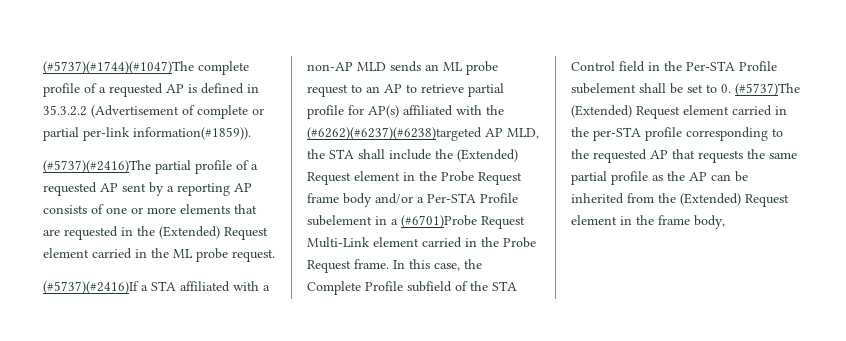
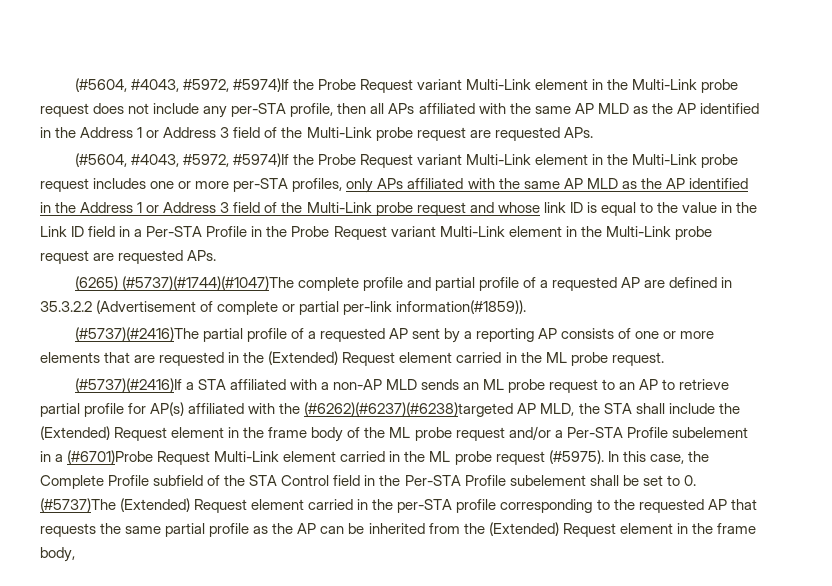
[43,61,249,75] [43,83,197,97] (#5737)(#1744)(#1047)The complete profile of a requested AP is -> [74,78,739,93] [40,103,759,118] [40,127,593,141] [74,153,739,168] [40,178,748,193] [40,202,758,216] [40,226,712,240] [40,250,217,264] [74,276,666,291] (#5604, #4043, #5972, #5974)If the Probe Request variant Multi-Link element in the Multi-Link probe request does not include any per-STA profile, then all APs affiliated with the same AP MLD as the AP identified in the Address 1 or Address 3 field of the Multi-Link probe request are requested APs. // (#5604, #4043, #5972, #5974)If the Probe Request variant Multi-Link element in the Multi-Link probe request includes one or more per-STA profiles, only APs affiliated with the same AP MLD as the AP identified in the Address 1 or Address 3 field of the Multi-Link probe request and whose link ID is equal to the value in the Link ID field in a Per-STA Profile in the Probe Request variant Multi-Link element in the Multi-Link probe request are requested APs. // (6265) (#5737)(#1744)(#1047)The complete profile and partial profile of a requested AP are
[441,171,522,185] [307,193,372,207] Probe Request frame body -> [268,427,505,442] frame body of the ML probe request
[503,237,536,248] [307,259,389,273] Probe Request frame. -> [429,450,604,465] ML probe request (#5975).

